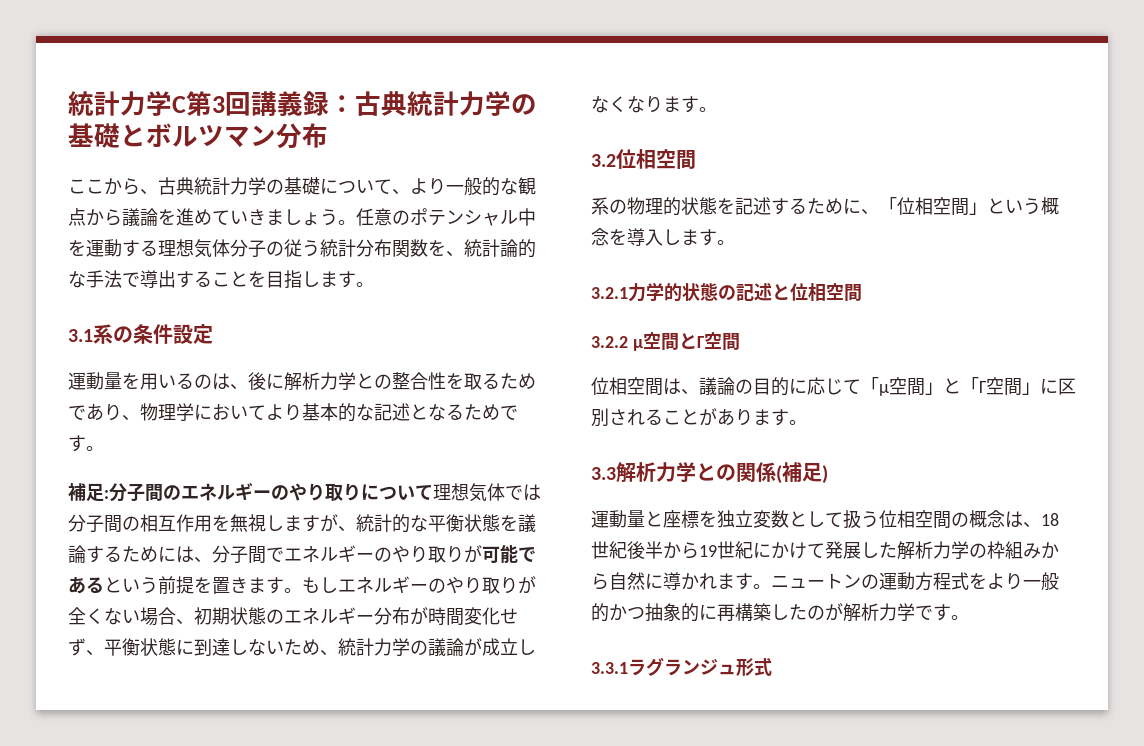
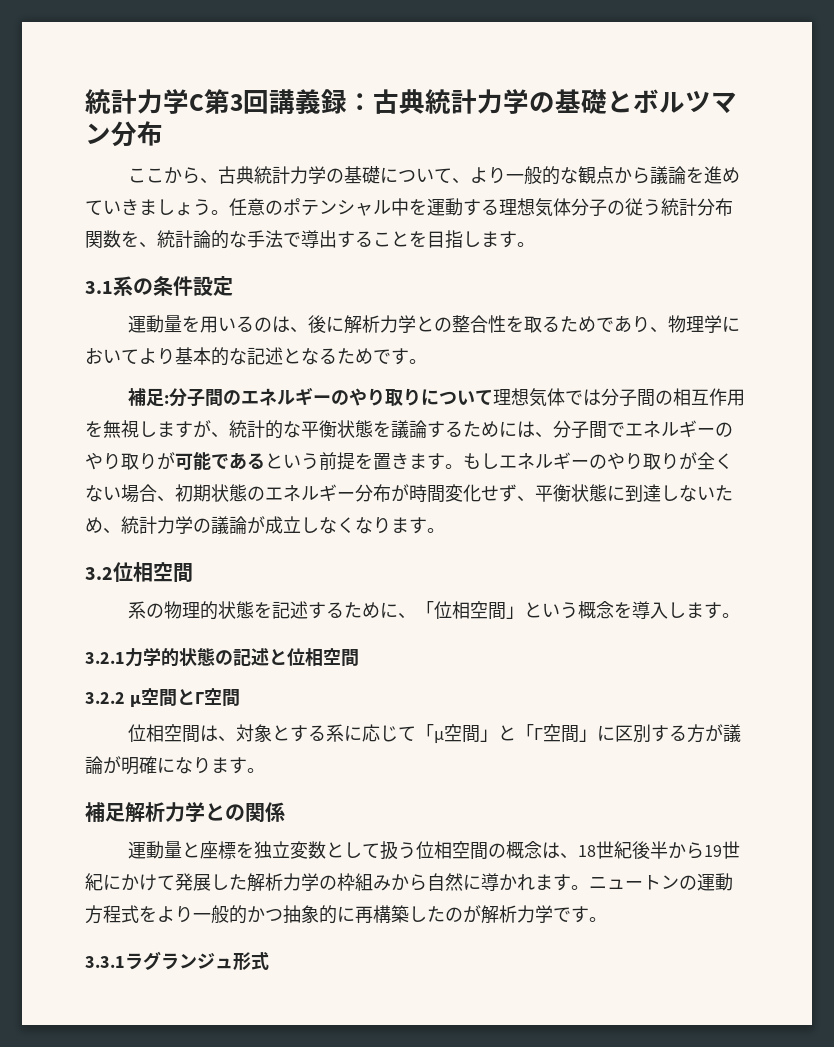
[699,377,789,396] 議論の目的 -> [235,724,344,742] 対象とする系
[609,408,807,426] [591,467,616,480] されることがあります。 // 3.3 -> [650,724,741,743] [85,756,265,775] [85,802,125,822] する方が議論が明確になります。 // 補足
[776,462,828,484] (補足) -> (285, 812) none

